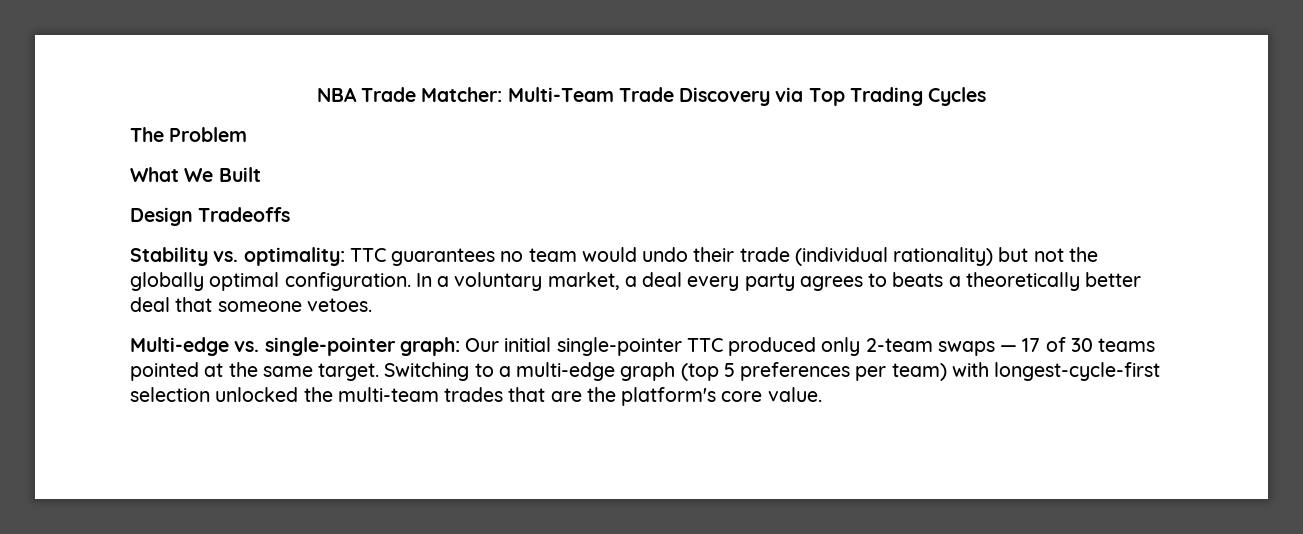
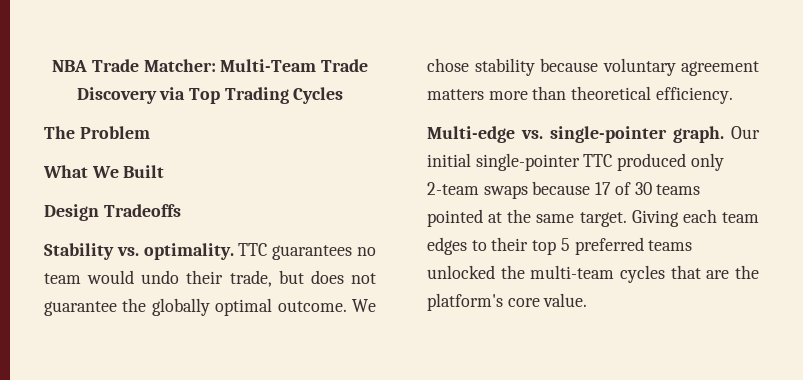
[243,247,345,266] optimality: -> [143,243,234,260] optimality.
[739,247,1098,266] [130,272,1142,291] [130,297,372,312] trade (individual rationality) but not the globally optimal configuration. In a voluntary market, a deal every party agrees to beats a theoretically better deal that someone vetoes. -> [229,270,376,287] [44,298,376,316] [427,58,759,76] [427,86,733,104] trade, but does not guarantee the globally optimal outcome. We chose stability because voluntary agreement matters more than theoretical efficiency.
[399,337,460,356] graph: -> [673,126,724,143] graph.
[1000,345,1018,352] — -> [532,181,591,195] because
[384,362,1161,381] [130,387,210,402] Switching to a multi-edge graph (top 5 preferences per team) with longest-cycle-first selection -> [631,209,759,227] [427,237,693,255] Giving each team edges to their top 5 preferred teams
[444,387,504,402] trades -> [620,265,665,283] cycles

